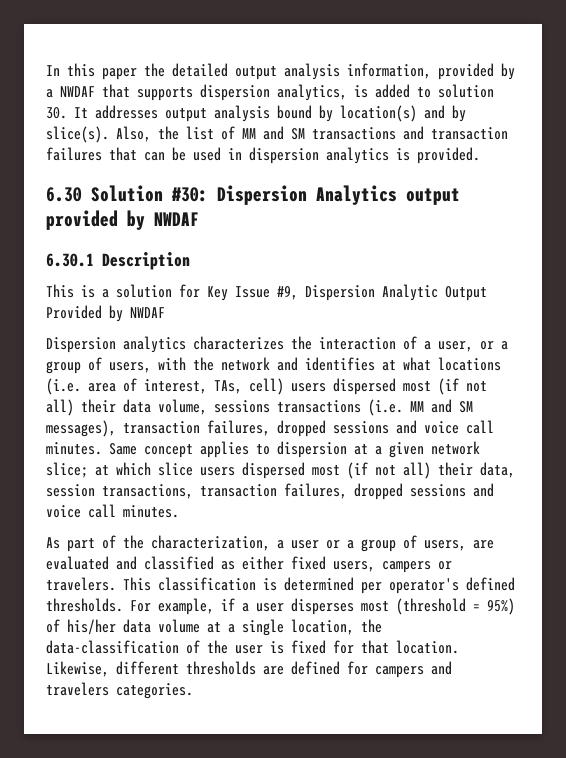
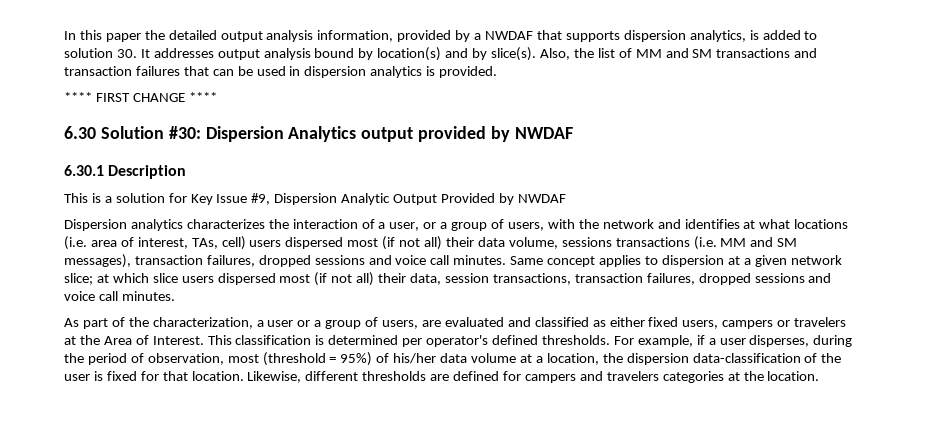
(480, 155) none -> [64,92,217,102] // **** FIRST CHANGE ****
[46,577,116,591] travelers. -> [794,317,847,327] [64,335,204,345] travelers at the Area of Interest.
[291,598,354,615] disperses -> [749,335,853,347] [64,353,224,365] disperses, during the period of observation,
[242,619,284,636] single -> (543, 359) none
(382, 626) none -> [626,353,689,365] dispersion
[116,683,193,699] categories. -> [662,371,820,383] categories at the location.

